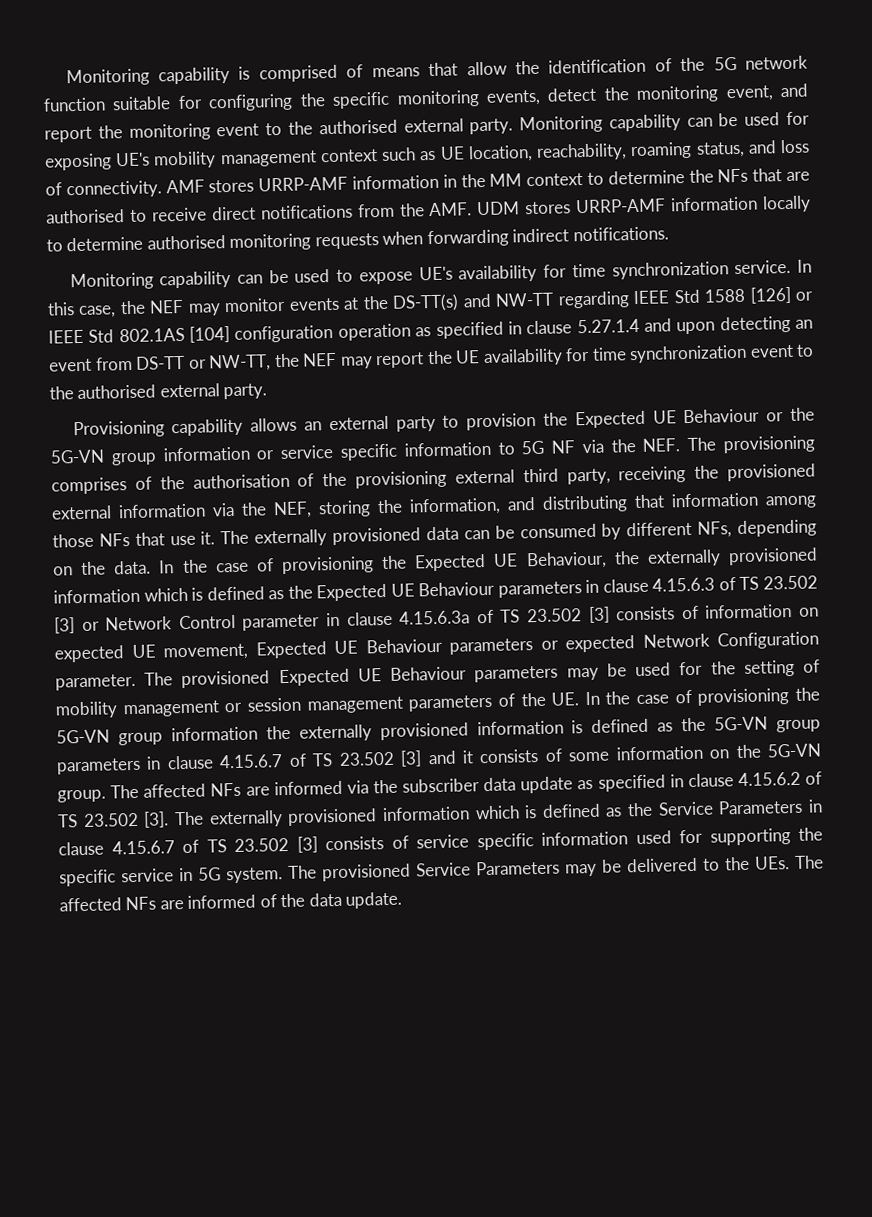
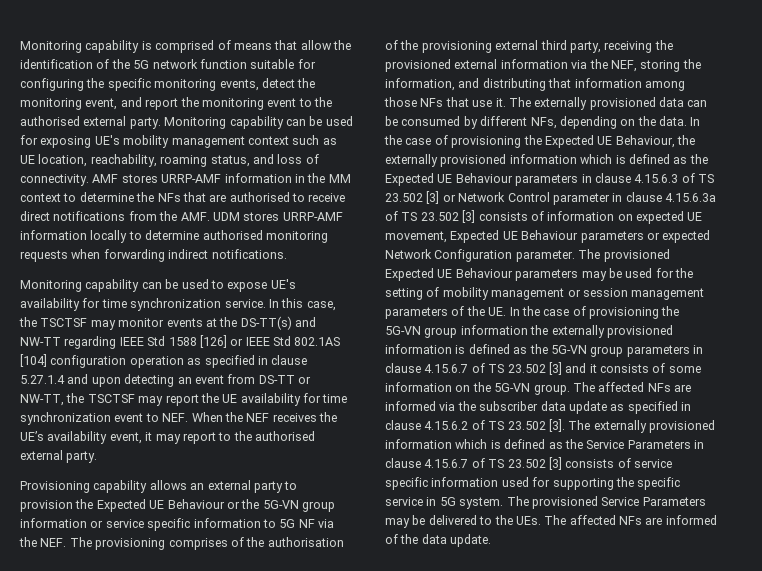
[149,299,185,314] NEF -> [40,318,88,327] TSCTSF
[302,352,337,367] NEF -> [87,394,135,403] TSCTSF
(814, 350) none -> [162,412,337,422] [20,431,232,444] NEF. When the NEF receives the UE’s availability event, it may report to

